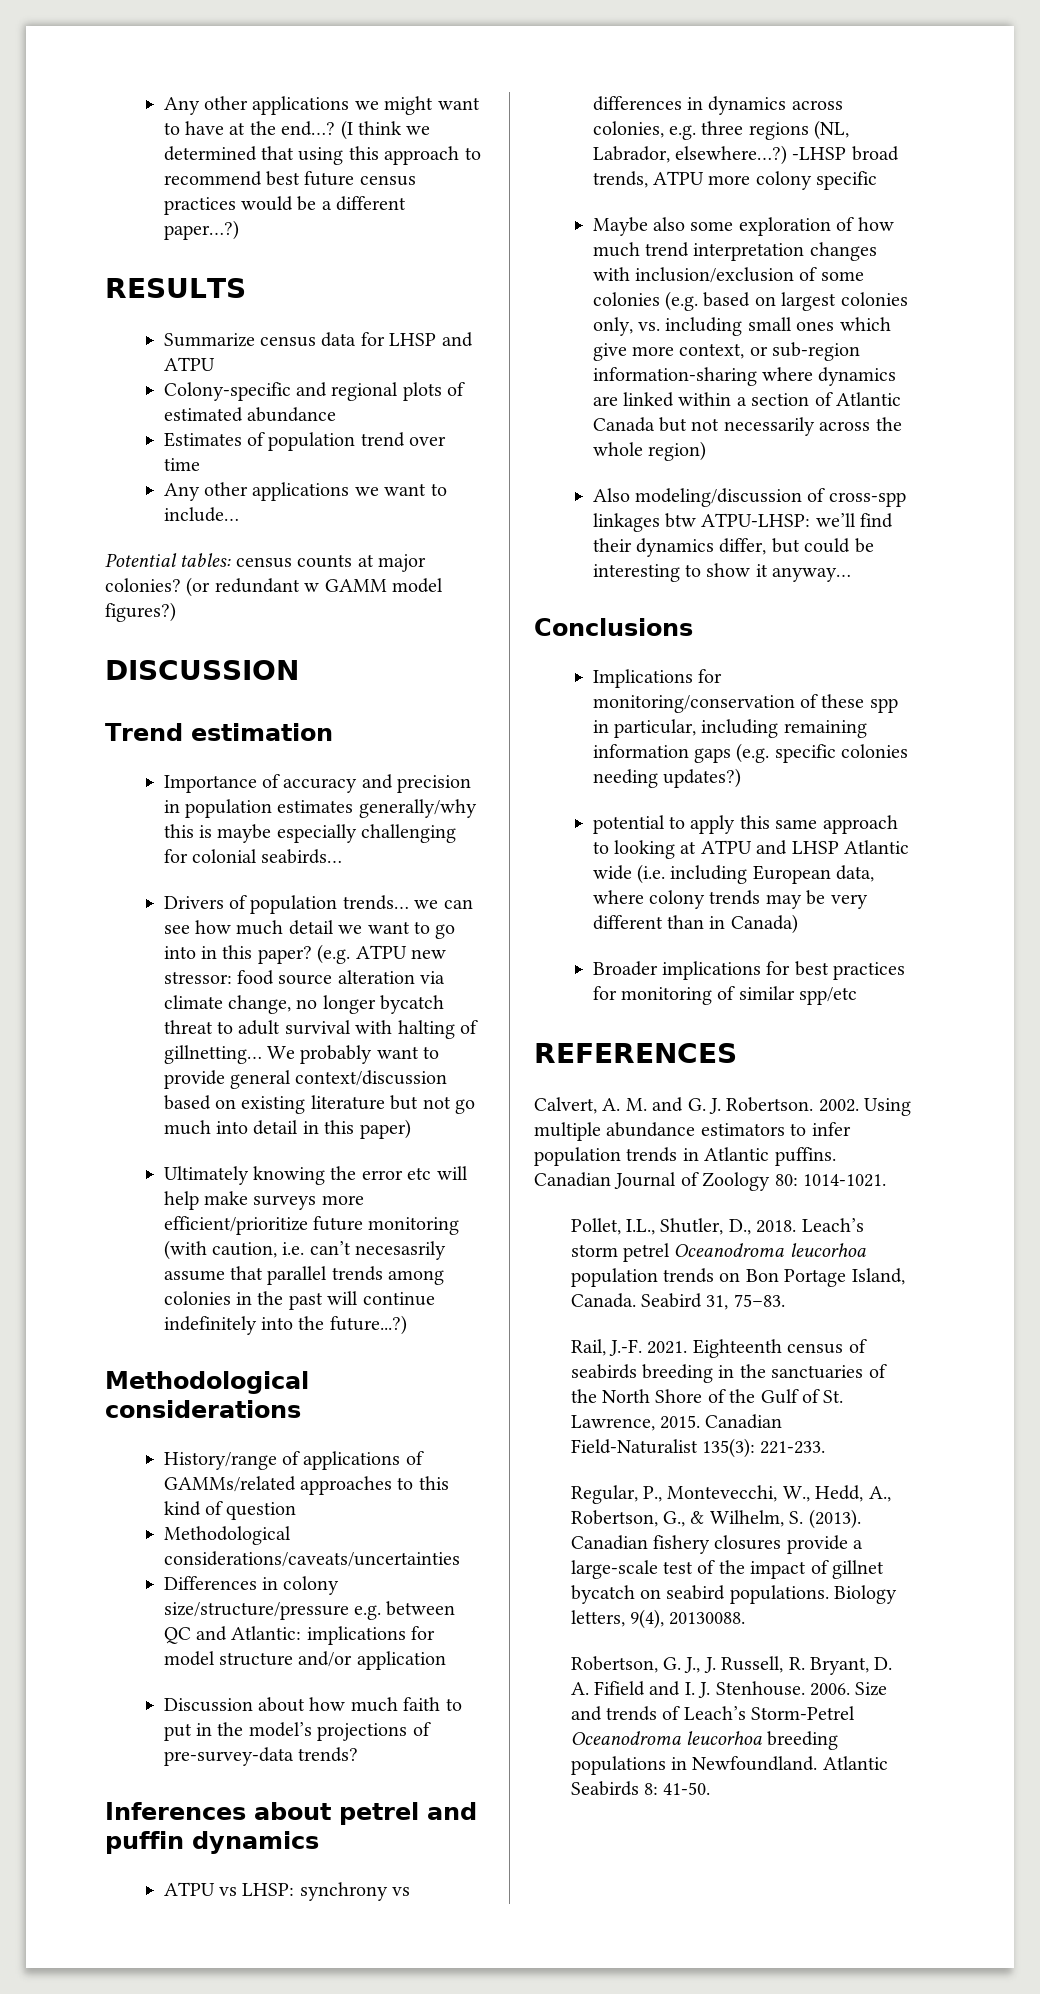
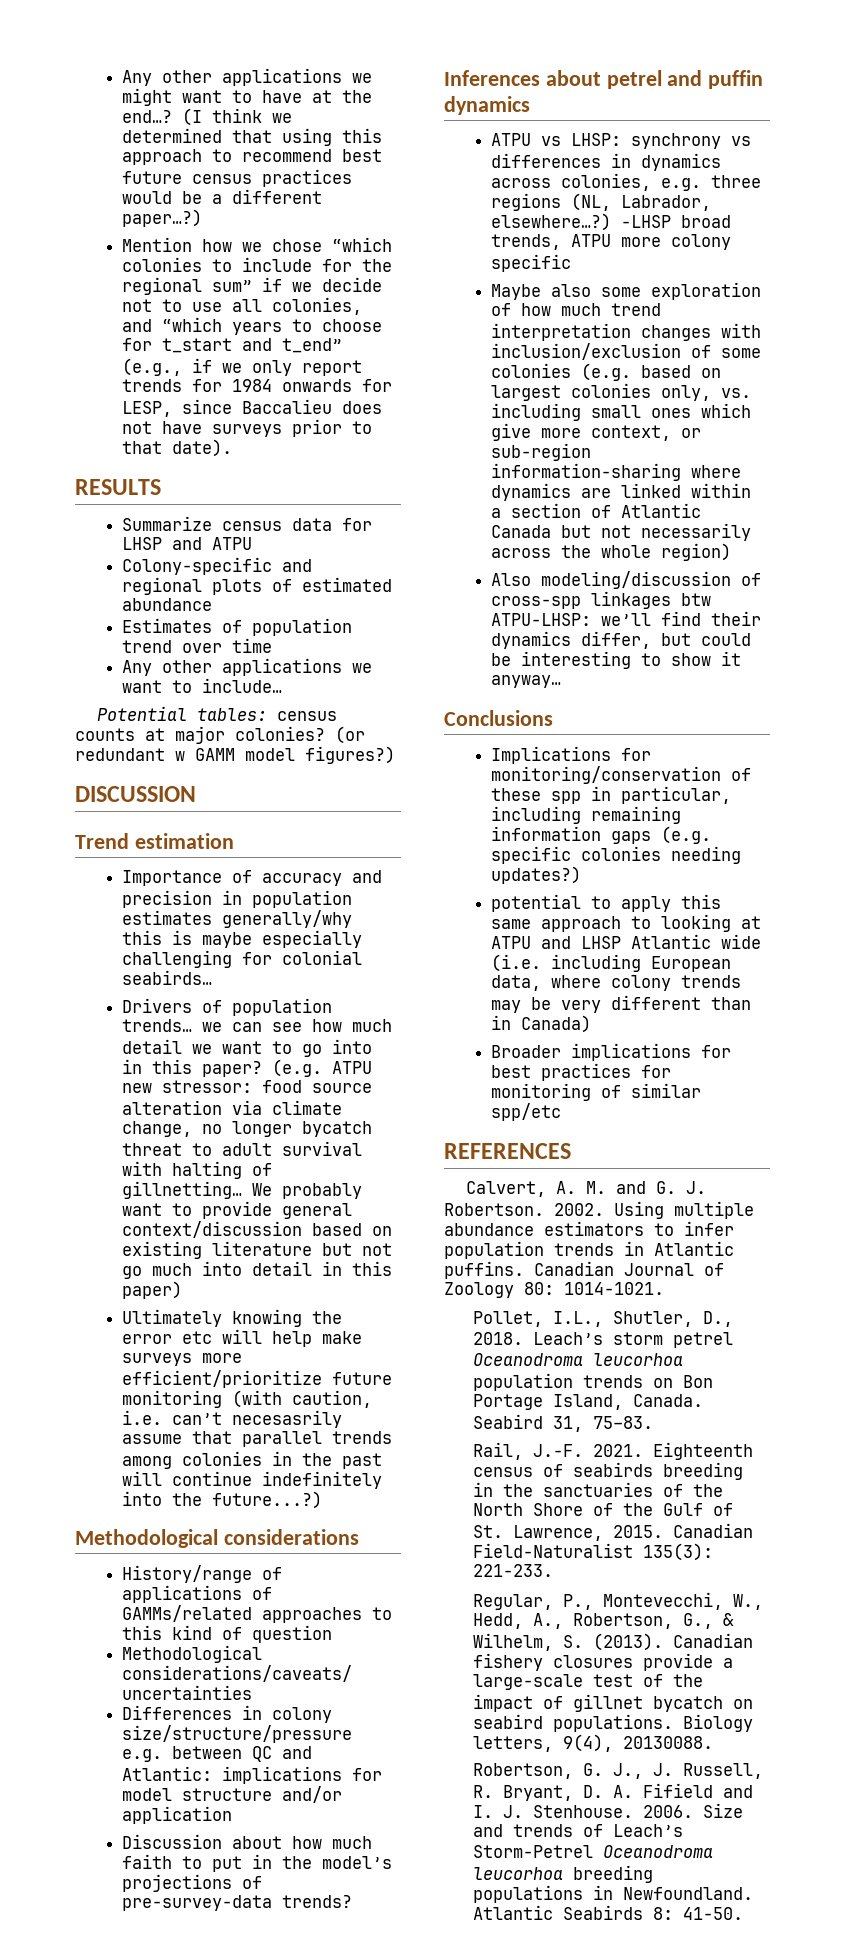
(239, 230) none -> [121,237,392,252] [121,257,392,272] [121,277,382,295] [121,297,362,315] [121,317,382,335] [121,338,342,353] [121,358,362,376] [121,379,392,392] [121,399,382,417] [121,419,372,437] [121,439,232,457] // Mention how we chose “which colonies to include for the regional sum” if we decide not to use all colonies, and “which years to choose for t_start and t_end” (e.g., if we only report trends for 1984 onwards for LESP, since Baccalieu does not have surveys prior to that date).

